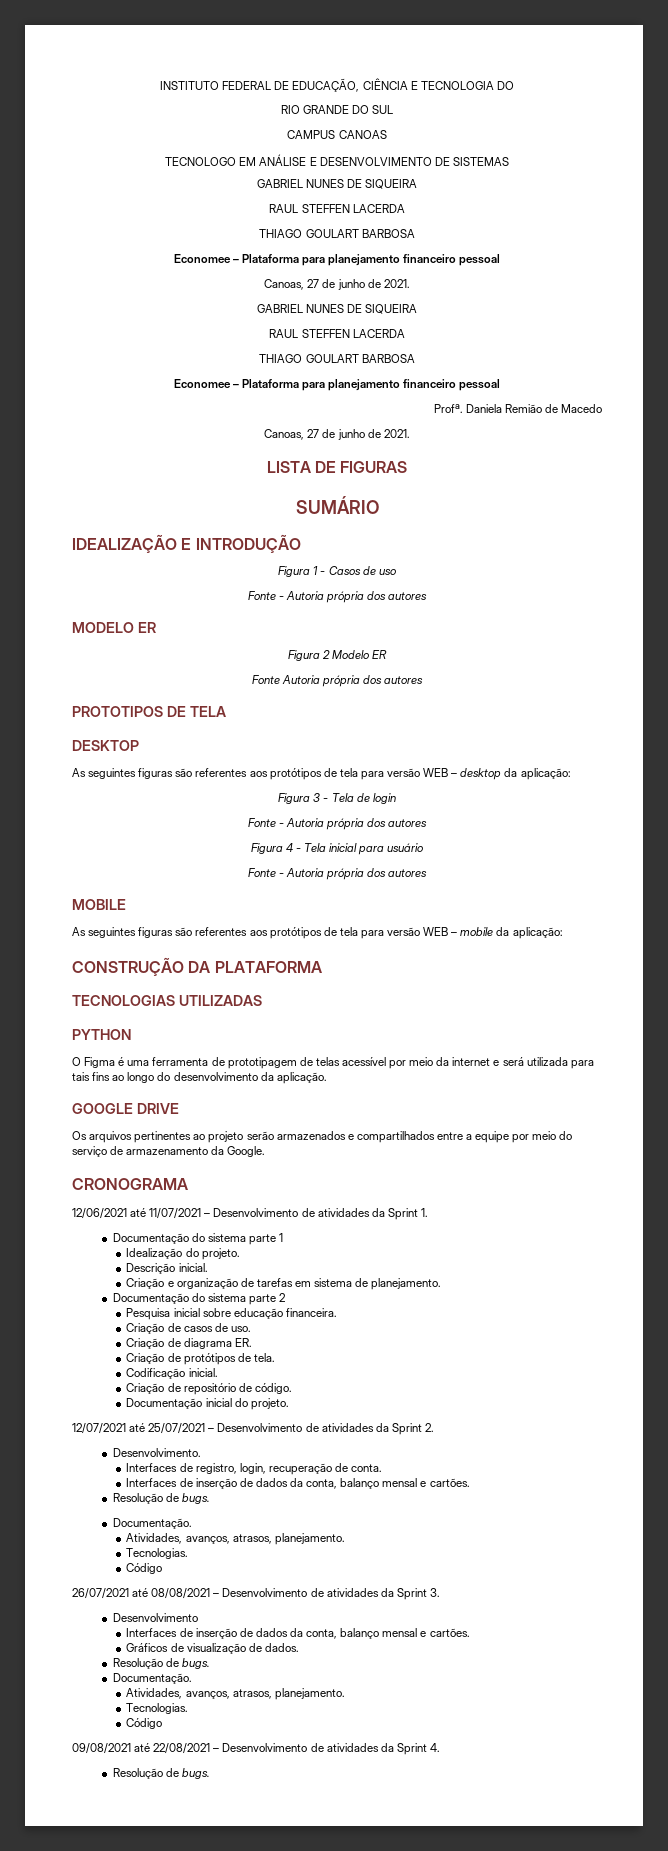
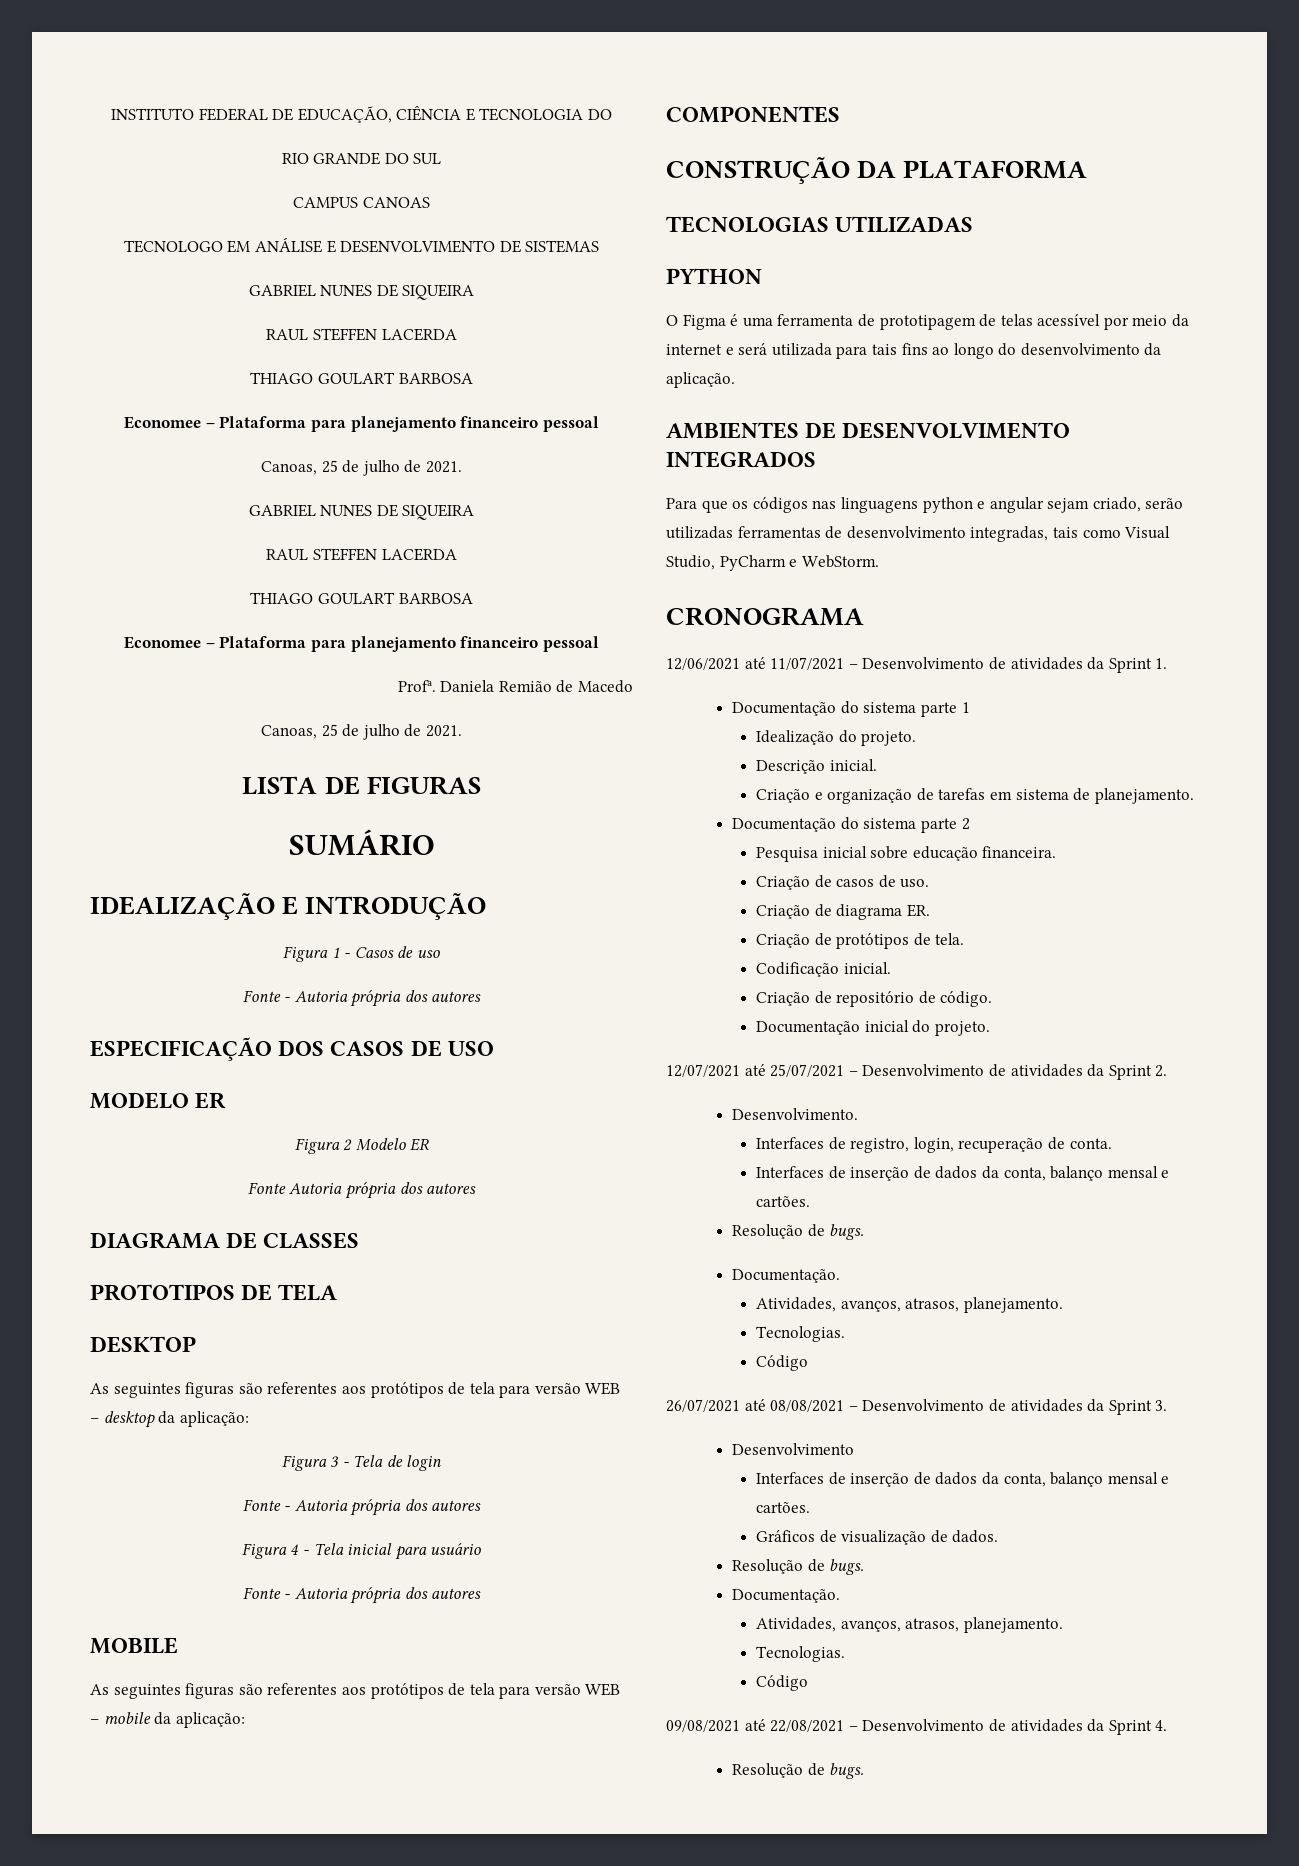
[307,279,365,290] 27 de junho -> [321,460,400,476] 25 de julho
[307,429,365,440] 27 de junho -> [321,724,400,740] 25 de julho
(428, 596) none -> [90,1037,494,1061] // ESPECIFICAÇÃO DOS CASOS DE USO
(424, 680) none -> [90,1232,360,1249] // DIAGRAMA DE CLASSES
(563, 933) none -> [666,106,840,123] // COMPONENTES
[72,1103,179,1114] [72,1131,573,1143] [72,1146,266,1157] GOOGLE DRIVE // Os arquivos pertinentes ao projeto serão armazenados e compartilhados entre a equipe por meio do serviço de armazenamento da Google. -> [666,422,1071,439] [666,451,816,468] [666,497,1184,513] [666,526,1171,542] [666,555,879,571] AMBIENTES DE DESENVOLVIMENTO INTEGRADOS // Para que os códigos nas linguagens python e angular sejam criado, serão utilizadas ferramentas de desenvolvimento integradas, tais como Visual Studio, PyCharm e WebStorm.

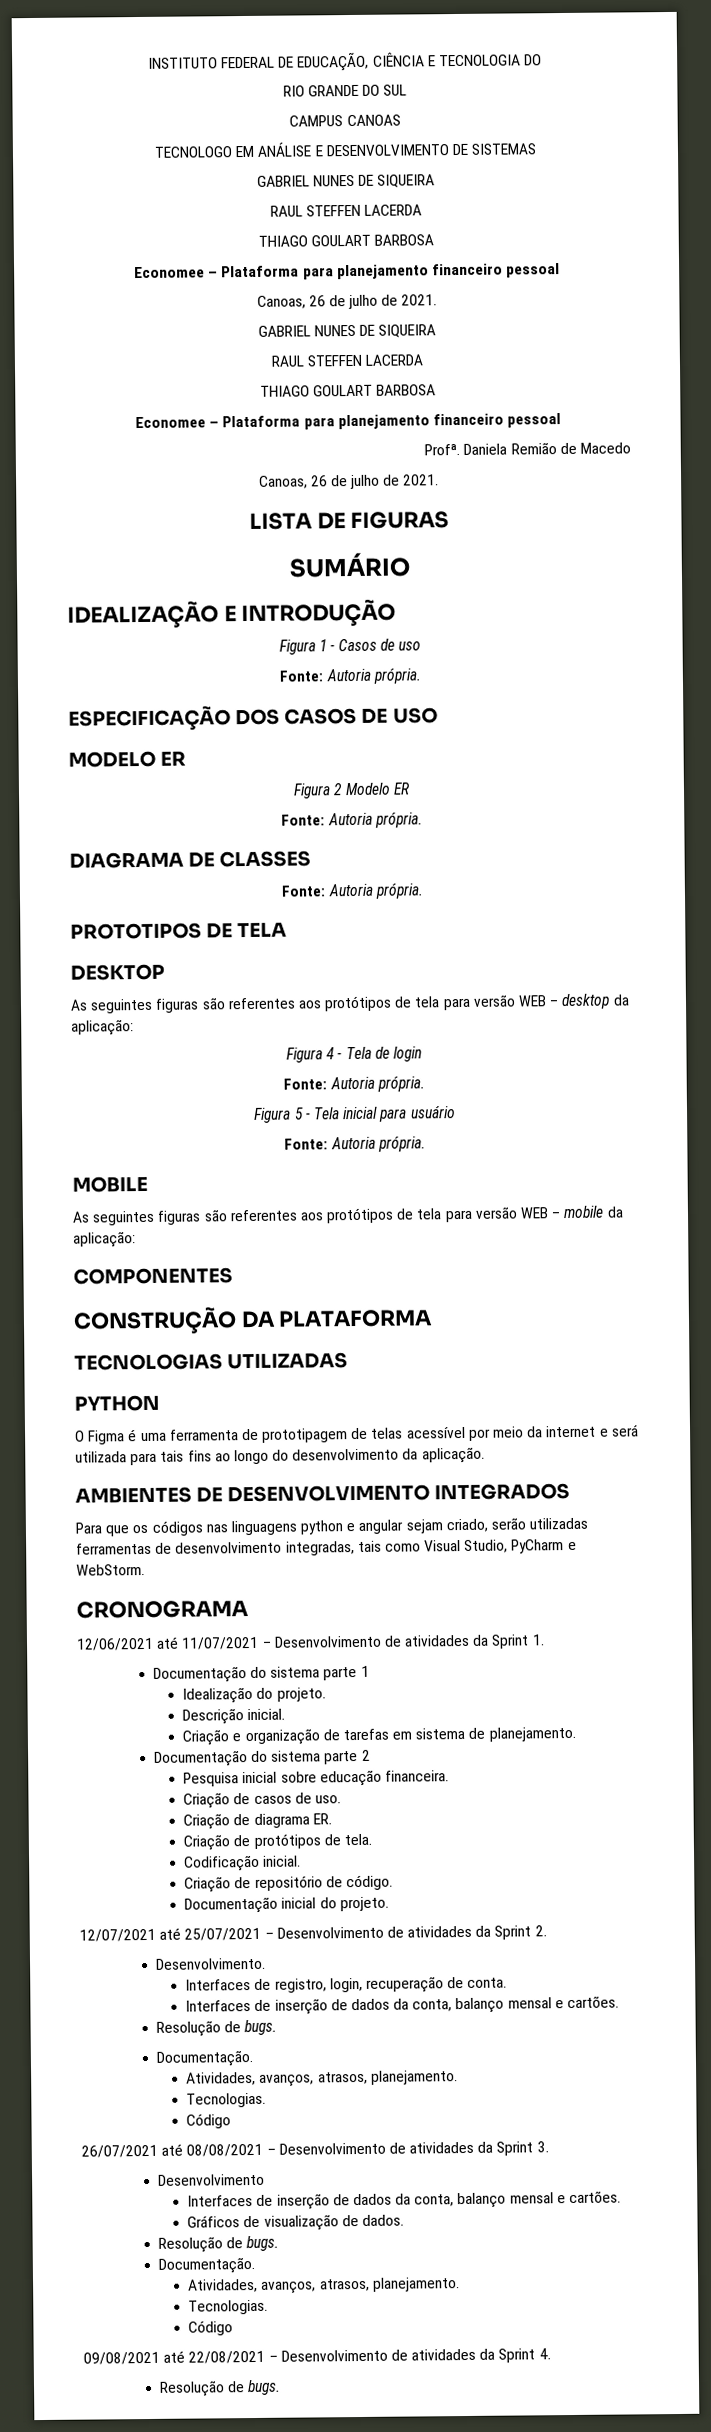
[321,460,338,473] 25 -> [308,295,326,307] 26
[321,724,338,737] 25 -> [310,475,328,487] 26
[242,990,482,1007] Fonte - Autoria própria dos autores -> [279,667,421,684] Fonte: Autoria própria.
[247,1182,477,1199] Fonte Autoria própria dos autores -> [281,811,423,828] Fonte: Autoria própria.
(360, 1240) none -> [281,882,424,899] // Fonte: Autoria própria.
[330,1456,340,1467] 3 -> [326,1047,335,1060] 4
[242,1499,482,1516] [241,1543,300,1559] Fonte - Autoria própria dos autores // Figura 4 -> [283,1075,425,1092] [253,1107,304,1123] Fonte: Autoria própria. // Figura 5
[242,1587,482,1604] Fonte - Autoria própria dos autores -> [284,1135,426,1152] Fonte: Autoria própria.

